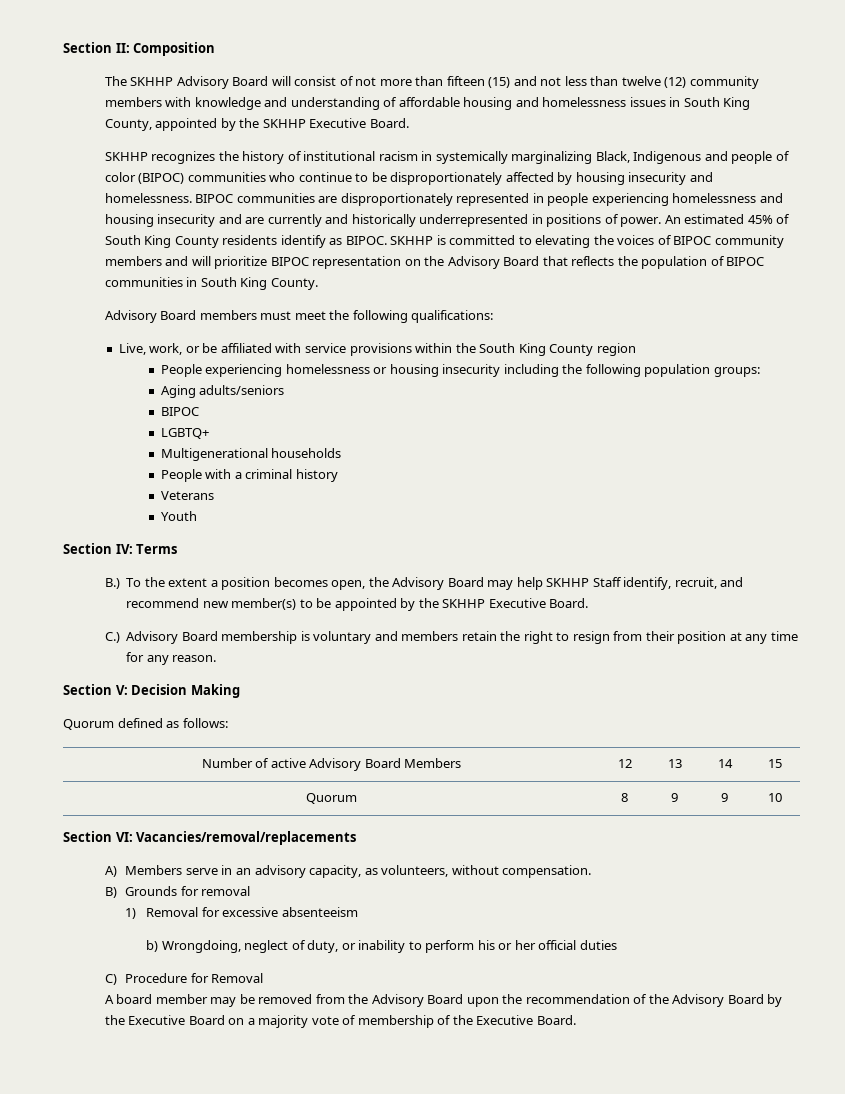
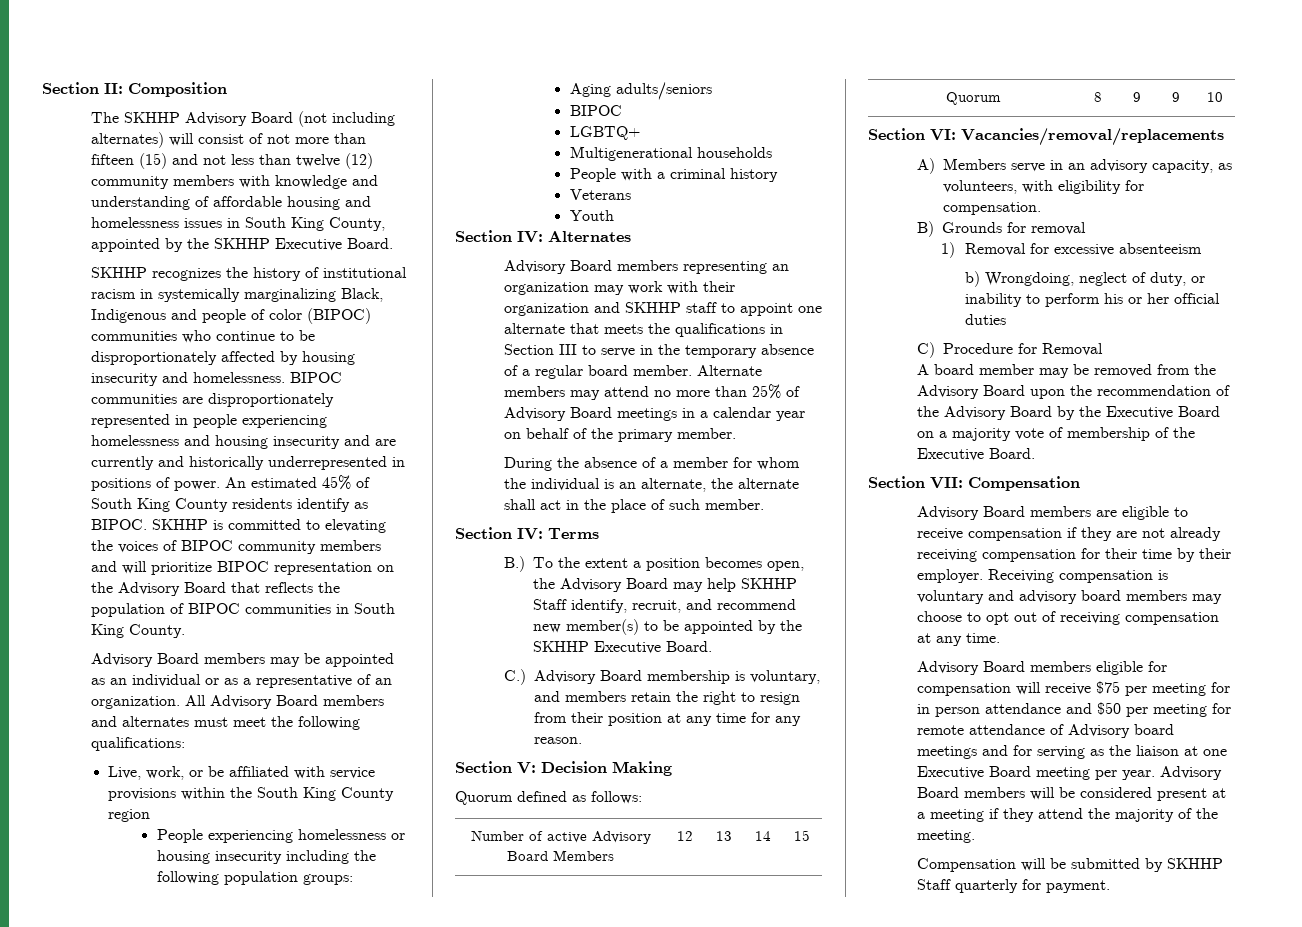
(269, 81) none -> [297,111,395,127] [90,132,164,148] (not including alternates)
(257, 315) none -> [269,653,394,667] [90,674,392,688] [90,695,384,709] [90,716,189,727] may be appointed as an individual or as a representative of an organization. All Advisory Board members and alternates
(197, 516) none -> [455,230,631,243] [503,260,789,274] [503,281,735,295] [503,302,822,316] [503,323,783,337] [503,344,814,358] [503,365,762,379] [503,384,800,400] [503,407,805,421] [503,428,736,442] [503,457,800,471] [503,478,799,492] [503,499,764,513] // Section IV: Alternates // Advisory Board members representing an organization may work with their organization and SKHHP staff to appoint one alternate that meets the qualifications in Section III to serve in the temporary absence of a regular board member. Alternate members may attend no more than 25% of Advisory Board meetings in a calendar year on behalf of the primary member. // During the absence of a member for whom the individual is an alternate, the alternate shall act in the place of such member.
[313,631,372,644] voluntary -> [749,670,820,684] voluntary,
[451,865,499,875] without -> [1021,180,1144,194] with eligibility for
(576, 1020) none -> [868,476,1080,491] [916,506,1188,520] [916,527,1221,541] [916,548,1231,562] [916,569,1168,583] [916,590,1222,604] [916,611,1219,625] [916,633,1000,646] [916,661,1167,675] [916,681,1230,696] [916,702,1231,717] [916,724,1174,738] [916,745,1227,759] [916,766,1222,780] [916,787,1226,801] [916,808,1218,822] [916,830,975,843] [916,858,1223,872] [916,879,1110,893] // Section VII: Compensation // Advisory Board members are eligible to receive compensation if they are not already receiving compensation for their time by their employer. Receiving compensation is voluntary and advisory board members may choose to opt out of receiving compensation at any time. // Advisory Board members eligible for compensation will receive $75 per meeting for in person attendance and $50 per meeting for remote attendance of Advisory board meetings and for serving as the liaison at one Executive Board meeting per year. Advisory Board members will be considered present at a meeting if they attend the majority of the meeting. // Compensation will be submitted by SKHHP Staff quarterly for payment.

